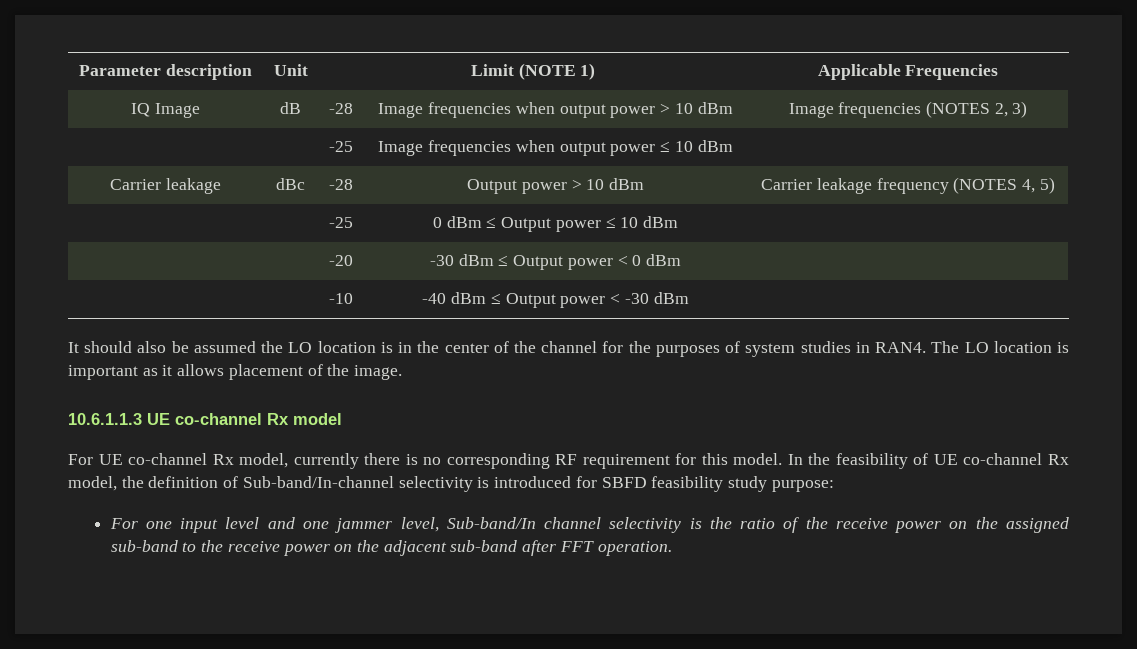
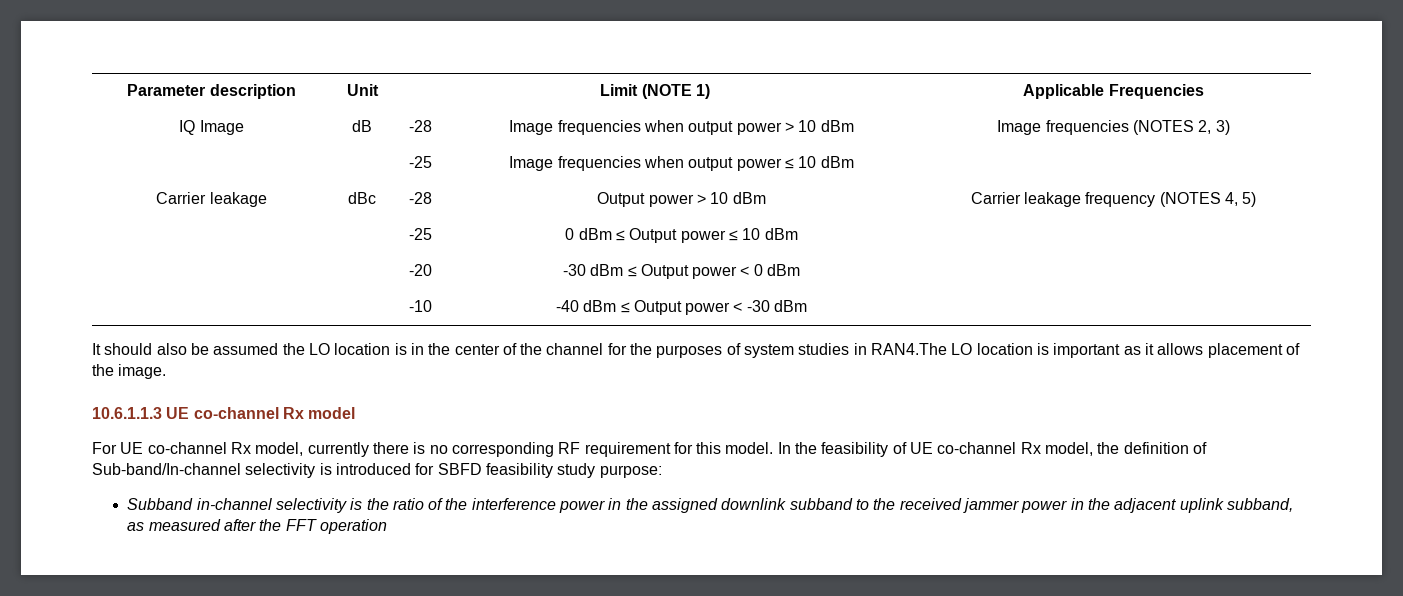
[875,341,960,353] RAN4. The -> [871,343,948,355] RAN4.The
[109,517,602,533] For one input level and one jammer level, Sub-band/In channel -> [127,498,272,510] Subband in-channel
[835,517,1069,533] [110,540,672,556] receive power on the assigned sub-band to the receive power on the adjacent sub-band after FFT operation. -> [471,498,1293,513] [127,519,387,534] interference power in the assigned downlink subband to the received jammer power in the adjacent uplink subband, as measured after the FFT operation

